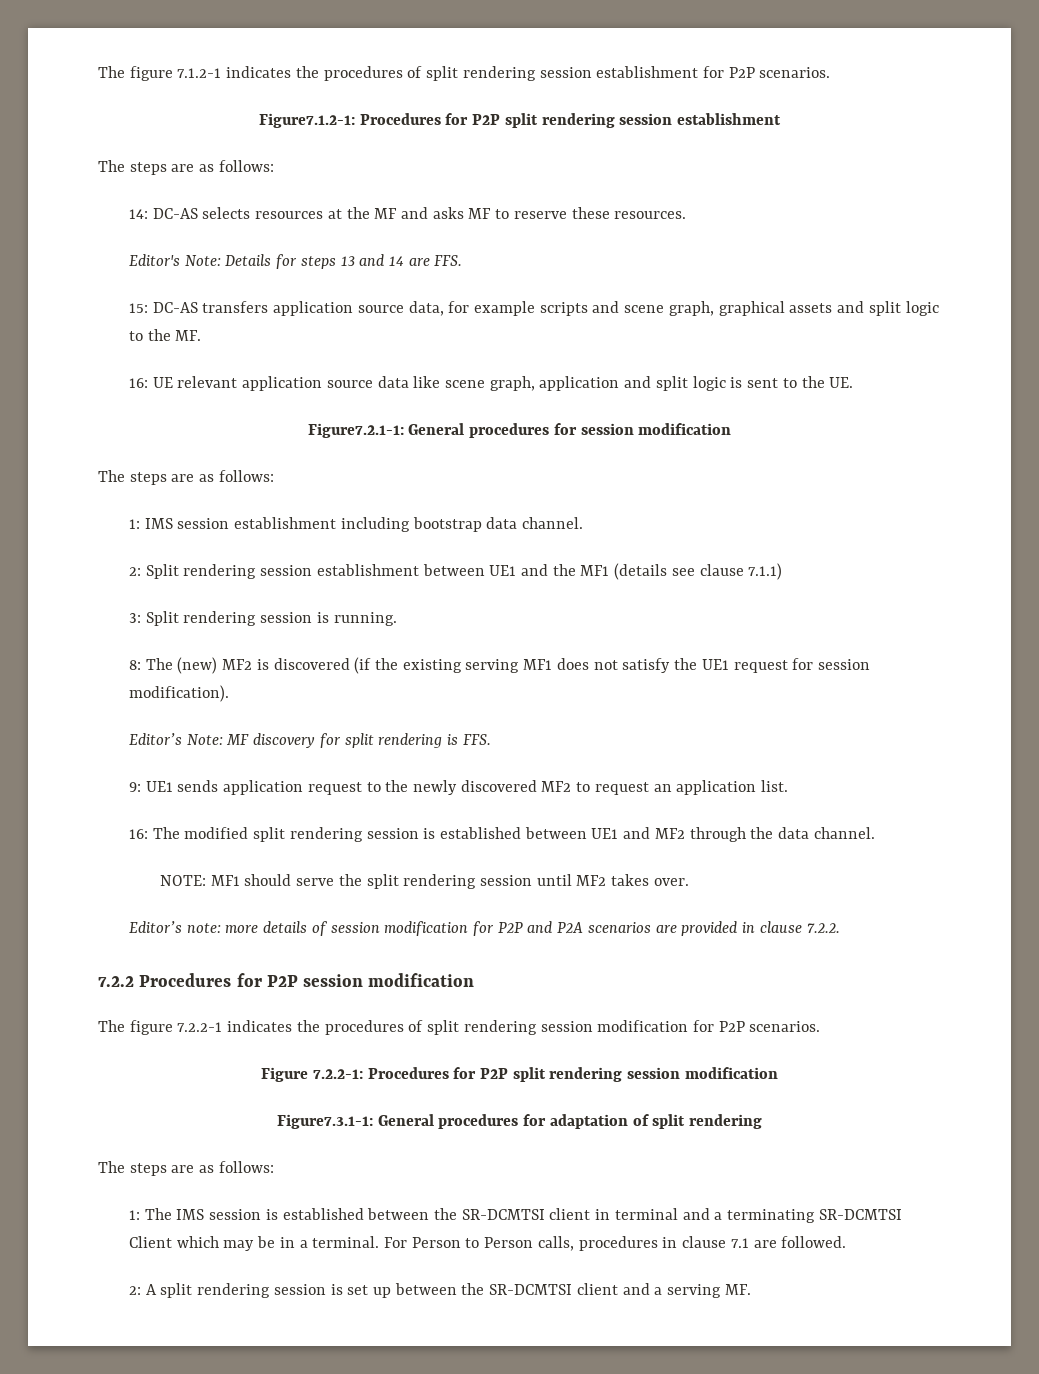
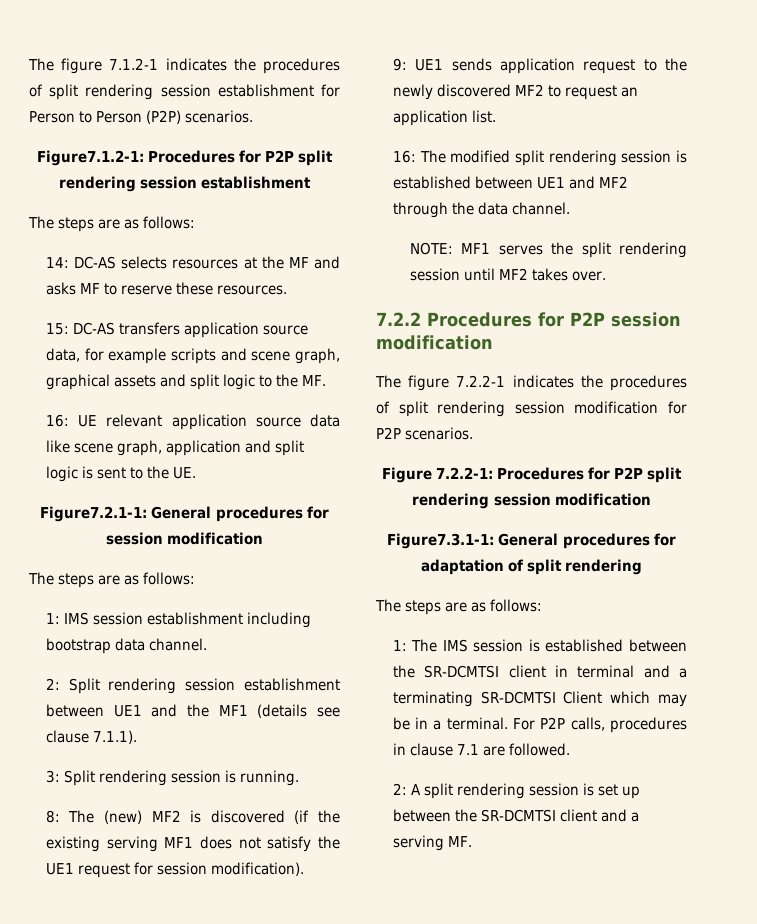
[728,67,755,78] P2P -> [29,110,182,124] Person to Person (P2P)
[128,254,463,269] // Editor's Note: Details for steps 13 and 14 are FFS. -> (288, 290) none
[748,563,783,580] 7.1.1) -> [92,730,137,744] 7.1.1).
[128,733,491,748] // Editor’s Note: MF discovery for split rendering is FFS. -> (305, 869) none
[244,874,335,886] should serve -> [498,245,543,255] serves
[128,921,840,936] // Editor’s note: more details of session modification for P2P and P2A scenarios are provided in clause 7.2.2. -> (606, 276) none
[411,1237,534,1248] Person to Person -> [540,717,566,729] P2P

